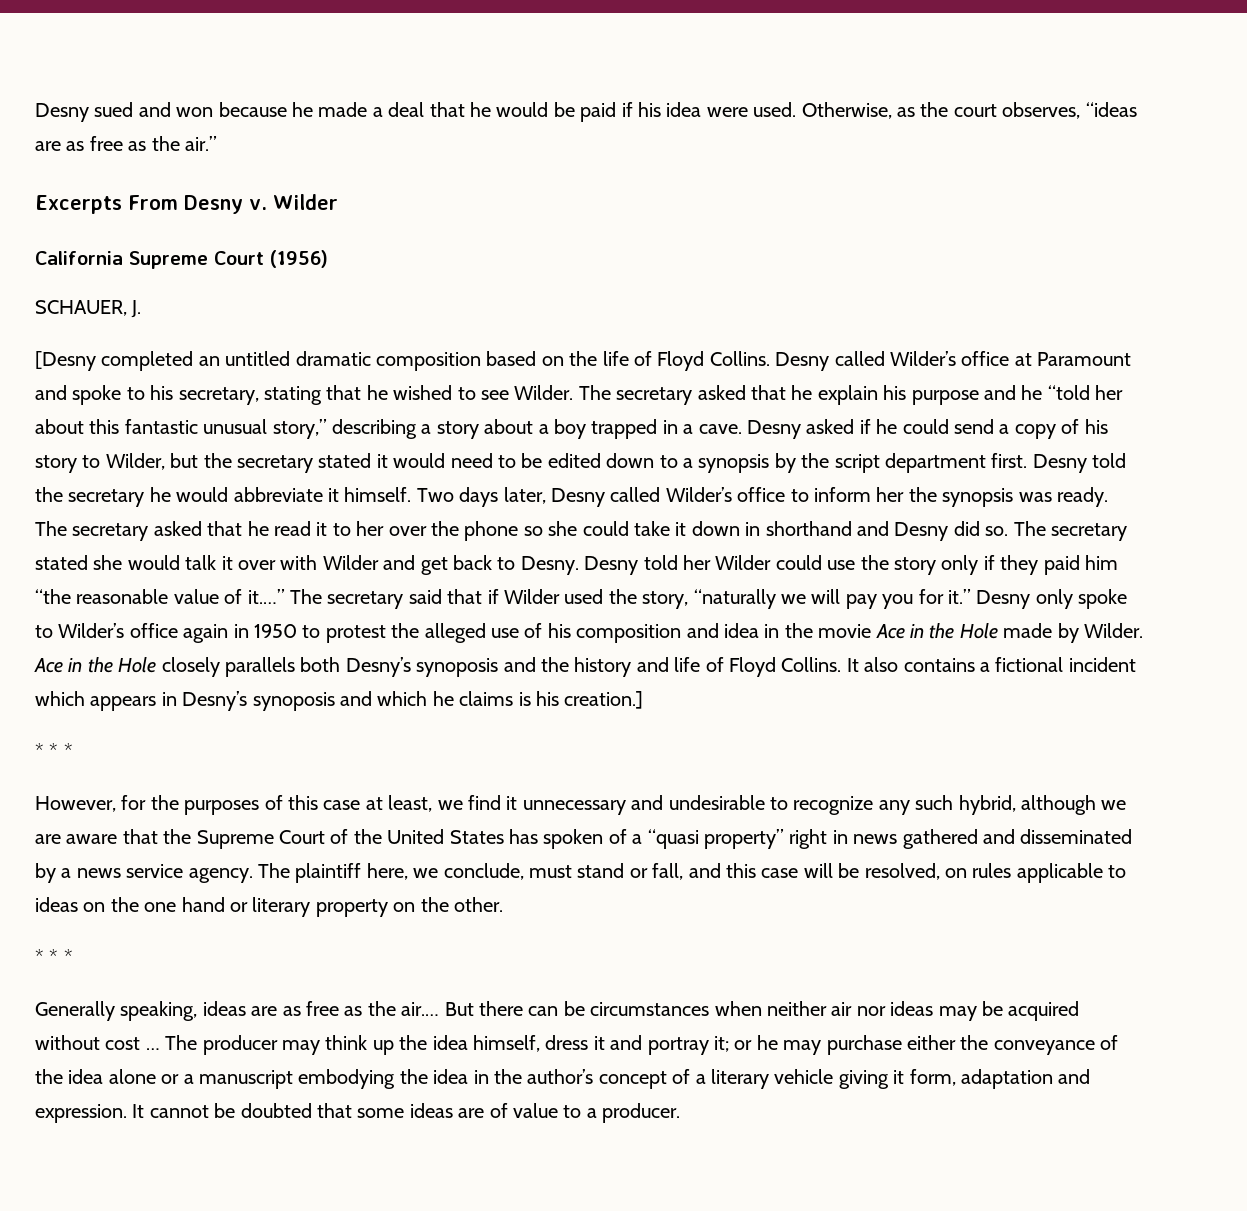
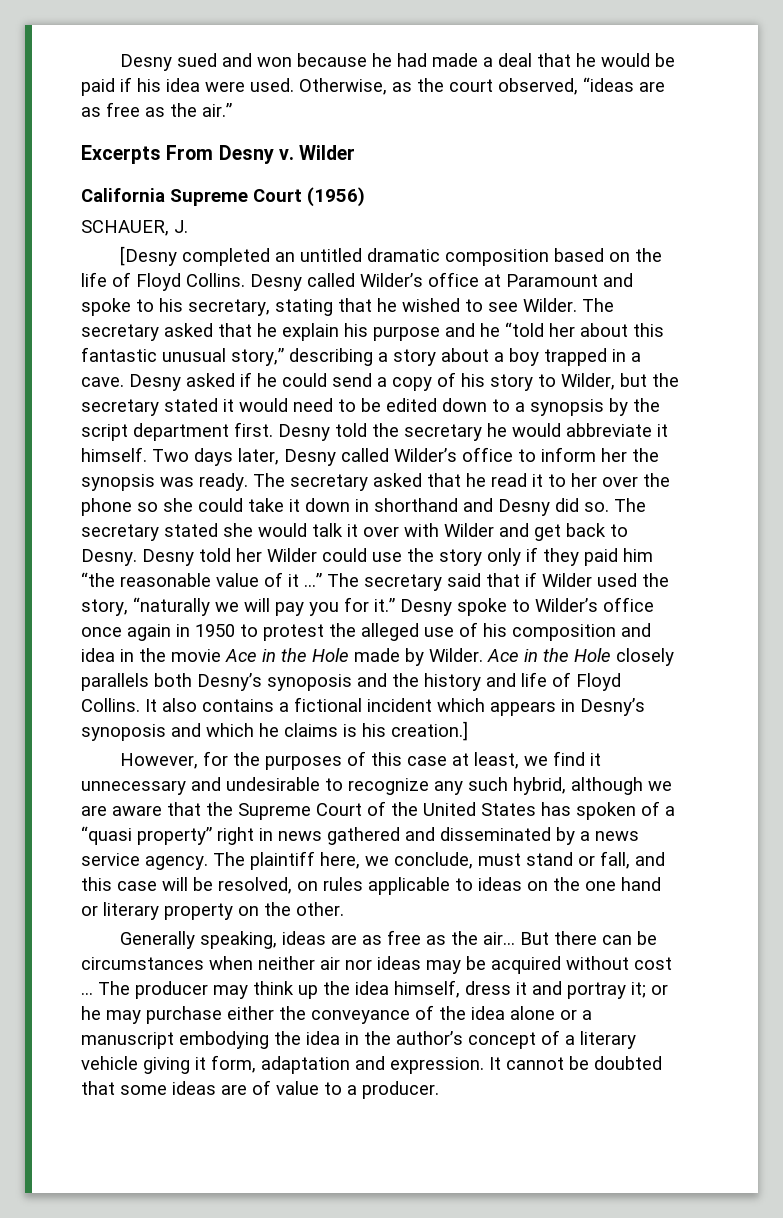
(313, 109) none -> [396,53,427,67] had
[1002,102,1081,119] observes, -> [498,78,578,95] observed,
[247,589,285,604] it.…” -> [288,573,322,587] it …”
[1035,589,1073,609] only -> (452, 607) none
(178, 630) none -> [81,627,122,637] once
[35,743,73,758] // * * * -> (468, 731) none
[35,949,73,964] // * * * -> (344, 909) none
[401,1002,440,1016] air.… -> [482,932,515,945] air…

